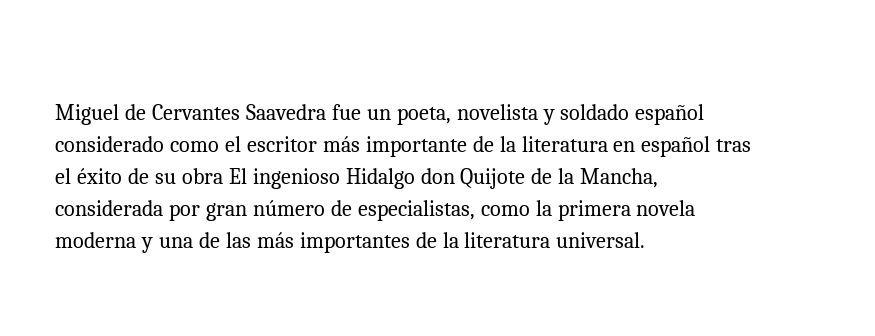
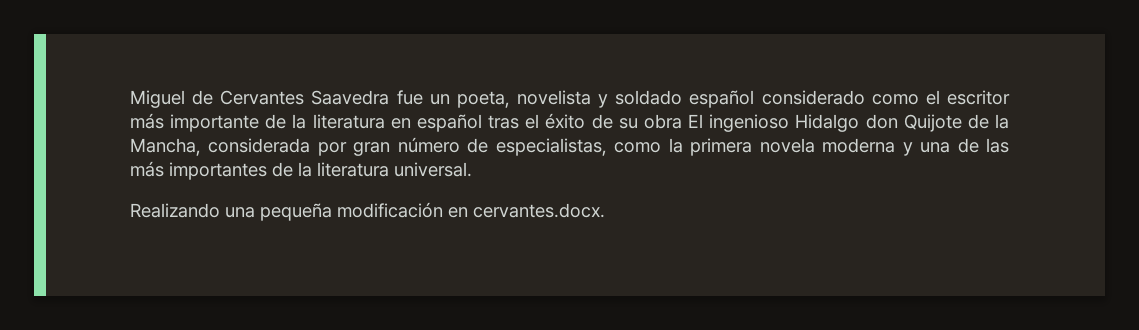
(646, 240) none -> [130,202,605,221] // Realizando una pequeña modificación en cervantes.docx.

